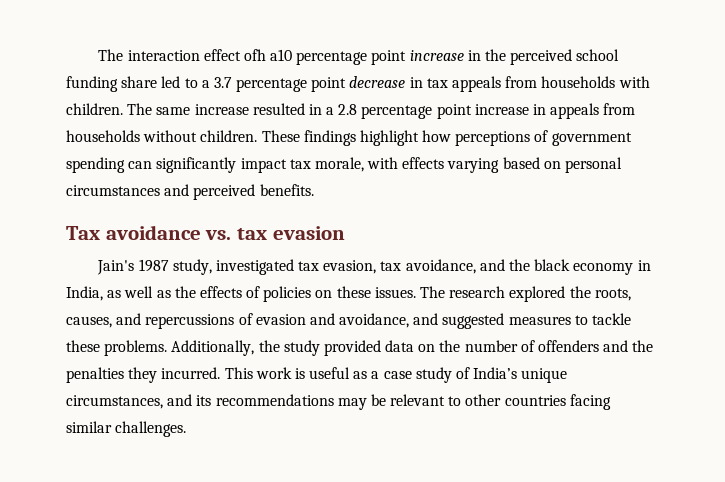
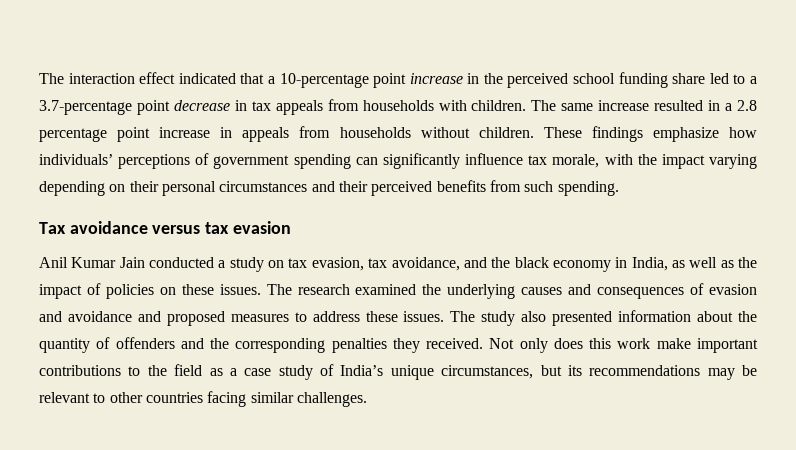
[243,49,368,65] ofh a10 percentage -> [178,73,369,88] indicated that a 10-percentage
[213,77,308,92] 3.7 percentage -> [39,100,132,115] 3.7-percentage
[359,130,452,146] highlight how -> [652,127,758,142] [39,154,113,165] emphasize how individuals’
[240,158,287,173] impact -> [465,153,524,165] influence
[402,157,623,173] [66,184,314,200] effects varying based on personal circumstances and perceived benefits. -> [637,154,758,169] [39,180,619,196] the impact varying depending on their personal circumstances and their perceived benefits from such spending.
[205,230,232,240] vs. -> [152,225,201,234] versus
[97,259,294,275] Jain's 1987 study, investigated -> [39,257,285,272] Anil Kumar Jain conducted a study on
[199,286,242,298] effects -> [39,284,82,299] impact
[509,286,631,302] [66,313,632,329] [66,340,518,356] explored the roots, causes, and repercussions of evasion and avoidance, and suggested measures to tackle these problems. Additionally, the study provided data on the number -> [355,283,758,299] [39,310,758,326] [39,338,90,353] examined the underlying causes and consequences of evasion and avoidance and proposed measures to address these issues. The study also presented information about the quantity
(654, 346) none -> [235,338,326,353] corresponding
[161,367,351,379] incurred. This work is useful -> [426,338,758,353] [39,364,203,376] received. Not only does this work make important contributions to the field
[167,394,193,406] and -> [540,365,562,376] but

